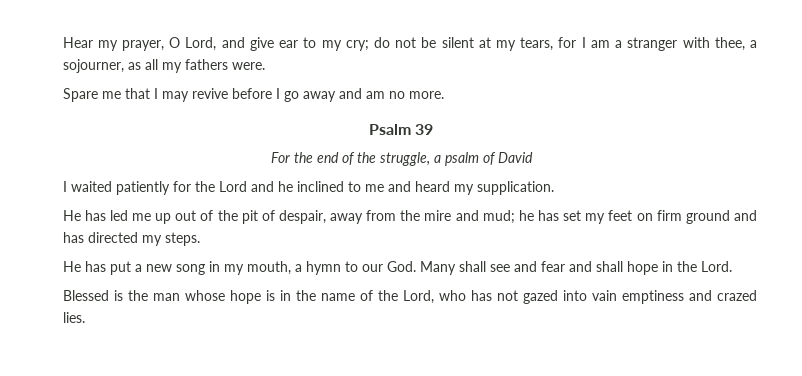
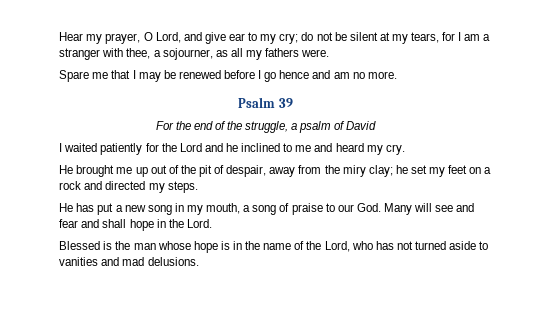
[191,88,228,99] revive -> [163,70,221,79] be renewed
[302,91,336,102] away -> [279,70,310,79] hence
[476,181,554,195] [62,210,128,221] supplication. // He has led -> [385,144,405,155] [59,165,115,177] cry. // He brought
[424,210,757,224] [62,232,84,243] mire and mud; he has set my feet on firm ground and has -> [342,165,492,177] [59,181,103,190] miry clay; he set my feet on a rock and
[305,261,341,275] hymn -> [252,203,323,215] song of praise
[458,261,486,272] shall -> [414,203,433,212] will
[522,290,757,304] [62,312,85,323] gazed into vain emptiness and crazed lies. -> [414,241,489,250] [59,257,199,266] turned aside to vanities and mad delusions.

